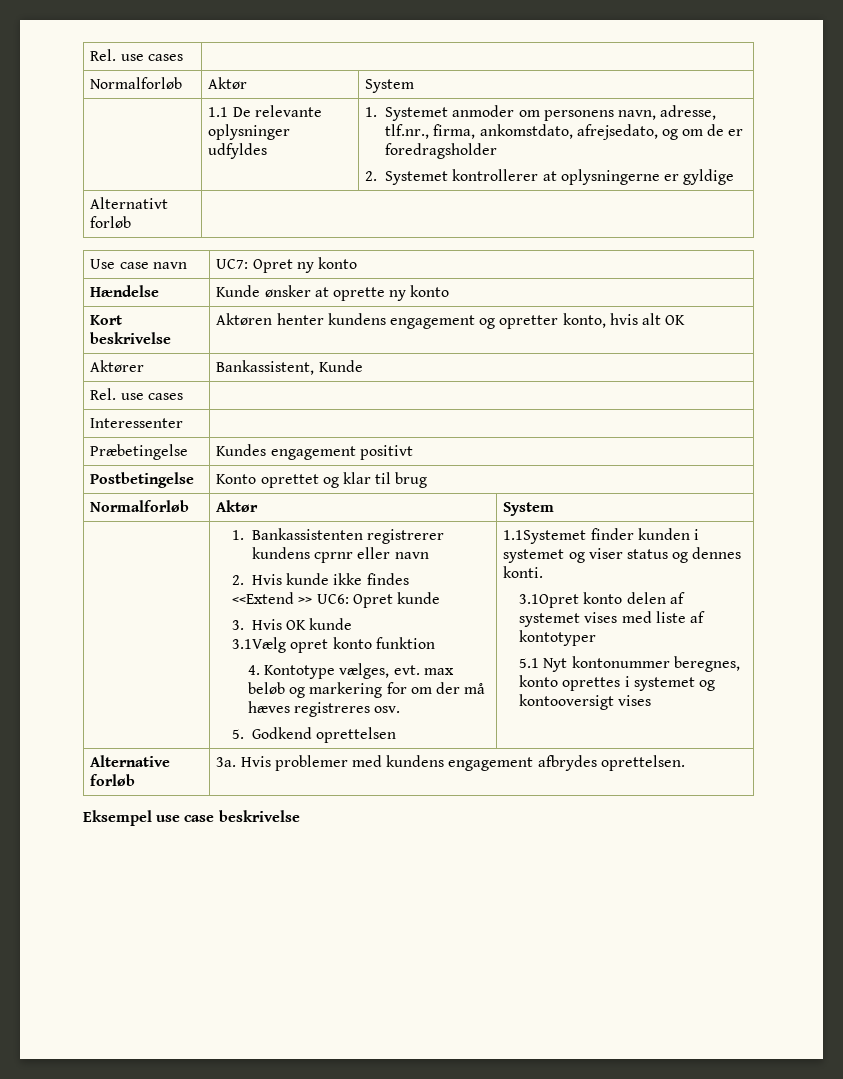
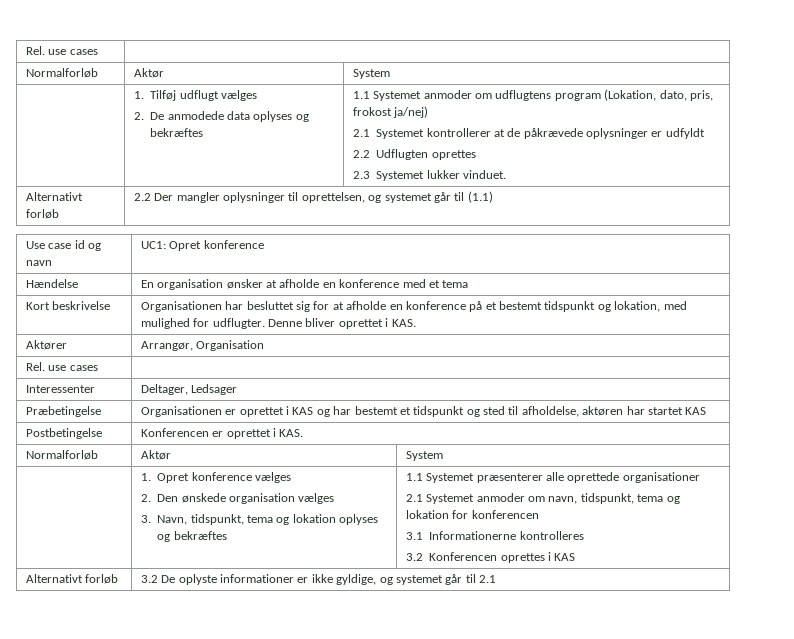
[208,105,322,117] [208,124,291,140] [208,143,268,159] [365,105,717,121] [385,124,744,140] [385,143,498,159] [365,169,735,185] [90,197,169,209] [90,216,132,228] 1.1 De relevante oplysninger udfyldes | 1. Systemet anmoder om personens navn, adresse, tlf.nr., firma, ankomstdato, afrejsedato, og om de er foredragsholder // 2. Systemet kontrollerer at oplysningerne er gyldige // Alternativt forløb | -> [133,90,257,101] [133,111,309,122] [150,128,204,137] [352,89,713,101] [352,106,429,118] [352,128,705,139] [352,149,476,160] [352,170,506,181] [25,192,83,201] [25,209,59,219] [133,191,493,203] 1. Tilføj udflugt vælges // 2. De anmodede data oplyses og bekræftes | 1.1 Systemet anmoder om udflugtens program (Lokation, dato, pris, frokost ja/nej) // 2.1 Systemet kontrollerer at de påkrævede oplysninger er udfyldt // 2.2 Udflugten oprettes // 2.3 Systemet lukker vinduet. // Alternativt forløb | 2.2 Der mangler oplysninger til oprettelsen, og systemet går til (1.1)
(149, 265) none -> [74,240,102,251] id og
[216,257,357,273] [90,285,160,297] [216,285,450,301] [90,315,123,325] [90,332,172,344] [216,313,686,329] UC7: Opret ny konto // Hændelse | Kunde ønsker at oprette ny konto // Kort beskrivelse | Aktøren henter kundens engagement og opretter konto, hvis alt OK -> [140,240,264,251] [25,279,78,288] [140,279,469,290] [25,301,111,310] [140,301,687,312] [140,318,416,329] UC1: Opret konference // Hændelse | En organisation ønsker at afholde en konference med et tema // Kort beskrivelse | Organisationen har besluttet sig for at afholde en konference på et bestemt tidspunkt og lokation, med mulighed for udflugter. Denne bliver oprettet i KAS.
[216,360,363,375] Bankassistent, Kunde -> [140,340,265,351] Arrangør, Organisation
(184, 423) none -> [140,384,238,395] Deltager, Ledsager
[216,444,413,460] [90,472,195,488] [216,472,428,488] [90,500,190,512] [216,500,259,512] [503,502,555,516] [232,528,445,544] [251,547,429,563] [232,573,409,585] [232,592,440,608] [232,618,353,630] [232,637,435,653] [247,663,454,679] [247,682,486,698] [247,701,401,717] [232,727,397,743] [503,528,699,544] [503,547,742,563] [503,566,544,578] [519,592,685,608] [519,611,705,627] [519,630,597,646] [519,656,740,672] [519,675,715,691] [519,694,652,710] [90,755,171,767] [90,774,136,786] [216,755,685,771] [83,810,300,826] Kundes engagement positivt // Postbetingelse | Konto oprettet og klar til brug // Normalforløb | Aktør | System // | 1. Bankassistenten registrerer kundens cprnr eller navn // 2. Hvis kunde ikke findes // <<Extend >> UC6: Opret kunde // 3. Hvis OK kunde // 3.1Vælg opret konto funktion // 4. Kontotype vælges, evt. max beløb og markering for om der må hæves registreres osv. // 5. Godkend oprettelsen | 1.1Systemet finder kunden i systemet og viser status og dennes konti. // 3.1Opret konto delen af systemet vises med liste af kontotyper // 5.1 Nyt kontonummer beregnes, konto oprettes i systemet og kontooversigt vises // Alternative forløb | 3a. Hvis problemer med kundens engagement afbrydes oprettelsen. // Eksempel use case beskrivelse -> [140,406,707,417] [25,428,102,439] [140,428,304,439] [25,450,98,460] [140,450,171,460] [405,451,443,461] [140,472,291,483] [140,493,335,504] [140,514,379,525] [157,531,227,542] [405,472,700,483] [405,493,680,504] [405,510,539,519] [405,531,584,540] [405,552,576,563] [25,574,119,584] [140,574,497,585] Organisationen er oprettet i KAS og har bestemt et tidspunkt og sted til afholdelse, aktøren har startet KAS // Postbetingelse | Konferencen er oprettet i KAS. // Normalforløb | Aktør | System // | 1. Opret konference vælges // 2. Den ønskede organisation vælges // 3. Navn, tidspunkt, tema og lokation oplyses og bekræftes | 1.1 Systemet præsenterer alle oprettede organisationer // 2.1 Systemet anmoder om navn, tidspunkt, tema og lokation for konferencen // 3.1 Informationerne kontrolleres // 3.2 Konferencen oprettes i KAS // Alternativt forløb | 3.2 De oplyste informationer er ikke gyldige, og systemet går til 2.1

